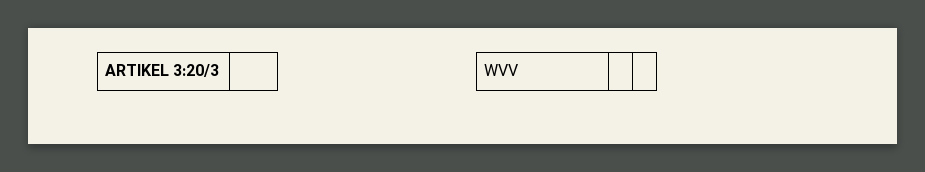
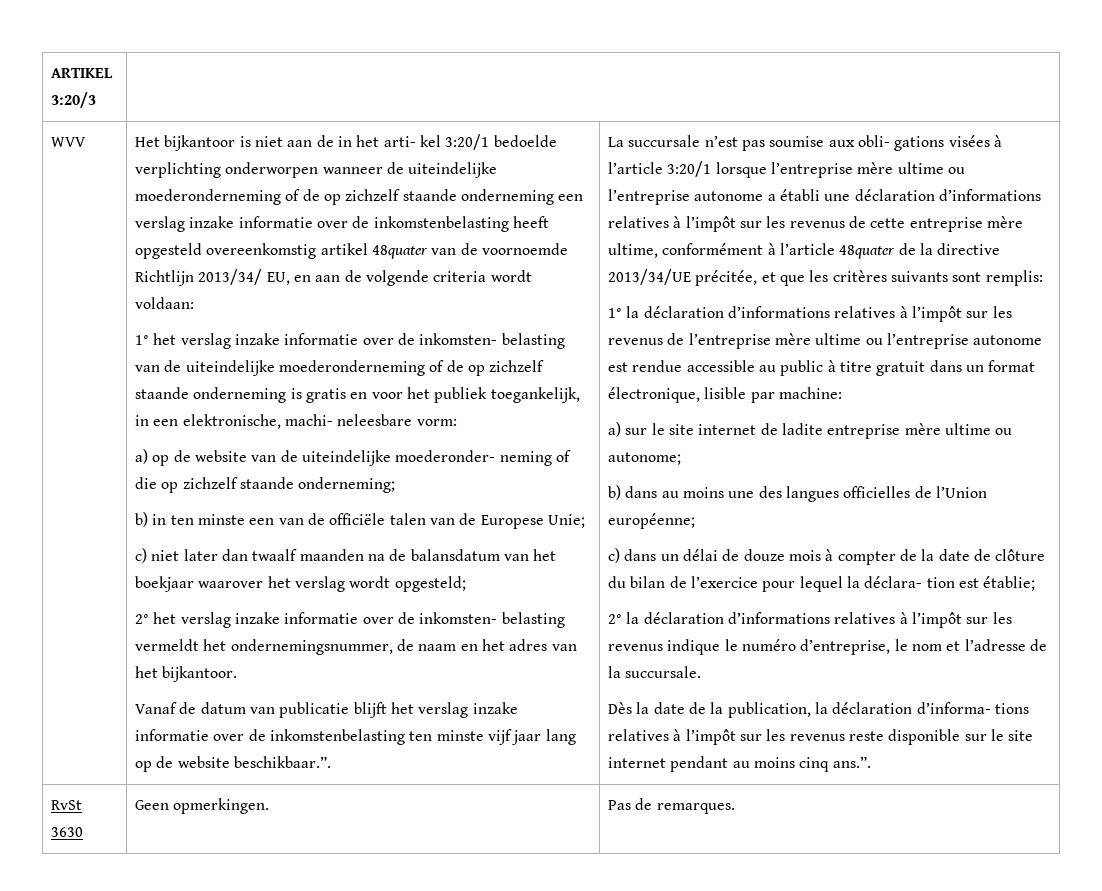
(519, 70) | -> [135,134,557,151] [135,162,498,178] [135,189,584,205] [135,216,550,232] [135,243,569,259] [135,269,532,286] [135,297,195,309] [135,333,565,349] [135,360,545,376] [135,387,580,403] [135,414,457,429] [135,449,572,466] [135,477,396,493] [135,512,585,529] [135,548,557,563] [135,576,466,592] [135,612,565,628] [135,639,577,655] [135,666,238,682] [135,702,518,718] [135,729,576,745] [135,756,332,772] [608,135,1003,151] [608,161,966,178] [608,189,1042,205] [608,216,1024,232] [608,243,1001,259] [608,269,1043,286] [608,306,1012,322] [608,333,1043,349] [608,360,1036,376] [608,387,843,403] [608,422,1013,439] [608,452,682,465] [608,485,988,502] [608,513,696,529] [608,548,1046,565] [608,576,1036,592] [608,612,1012,628] [608,639,1048,655] [608,666,702,678] [608,702,1030,718] [608,729,1034,745] [608,756,871,772] [51,800,83,810] [51,827,84,837] [135,798,270,814] [608,798,735,814] Het bijkantoor is niet aan de in het arti- kel 3:20/1 bedoelde verplichting onderworpen wanneer de uiteindelijke moederonderneming of de op zichzelf staande onderneming een verslag inzake informatie over de inkomstenbelasting heeft opgesteld overeenkomstig artikel 48quater van de voornoemde Richtlijn 2013/34/ EU, en aan de volgende criteria wordt voldaan: // 1° het verslag inzake informatie over de inkomsten- belasting van de uiteindelijke moederonderneming of de op zichzelf staande onderneming is gratis en voor het publiek toegankelijk, in een elektronische, machi- neleesbare vorm: // a) op de website van de uiteindelijke moederonder- neming of die op zichzelf staande onderneming; // b) in ten minste een van de officiële talen van de Europese Unie; // c) niet later dan twaalf maanden na de balansdatum van het boekjaar waarover het verslag wordt opgesteld; // 2° het verslag inzake informatie over de inkomsten- belasting vermeldt het ondernemingsnummer, de naam en het adres van het bijkantoor. // Vanaf de datum van publicatie blijft het verslag inzake informatie over de inkomstenbelasting ten minste vijf jaar lang op de website beschikbaar.”. | La succursale n’est pas soumise aux obli- gations visées à l’article 3:20/1 lorsque l’entreprise mère ultime ou l’entreprise autonome a établi une déclaration d’informations relatives à l’impôt sur les revenus de cette entreprise mère ultime, conformément à l’article 48quater de la directive 2013/34/UE précitée, et que les critères suivants sont remplis: // 1° la déclaration d’informations relatives à l’impôt sur les revenus de l’entreprise mère ultime ou l’entreprise autonome est rendue accessible au public à titre gratuit dans un format électronique, lisible par machine: // a) sur le site internet de ladite entreprise mère ultime ou autonome; // b) dans au moins une des langues officielles de l’Union européenne; // c) dans un délai de douze mois à compter de la date de clôture du bilan de l’exercice pour lequel la déclara- tion est établie; // 2° la déclaration d’informations relatives à l’impôt sur les revenus indique le numéro d’entreprise, le nom et l’adresse de la succursale. // Dès la date de la publication, la déclaration d’informa- tions relatives à l’impôt sur les revenus reste disponible sur le site internet pendant au moins cinq ans.”. // RvSt 3630 | Geen opmerkingen. | Pas de remarques.

